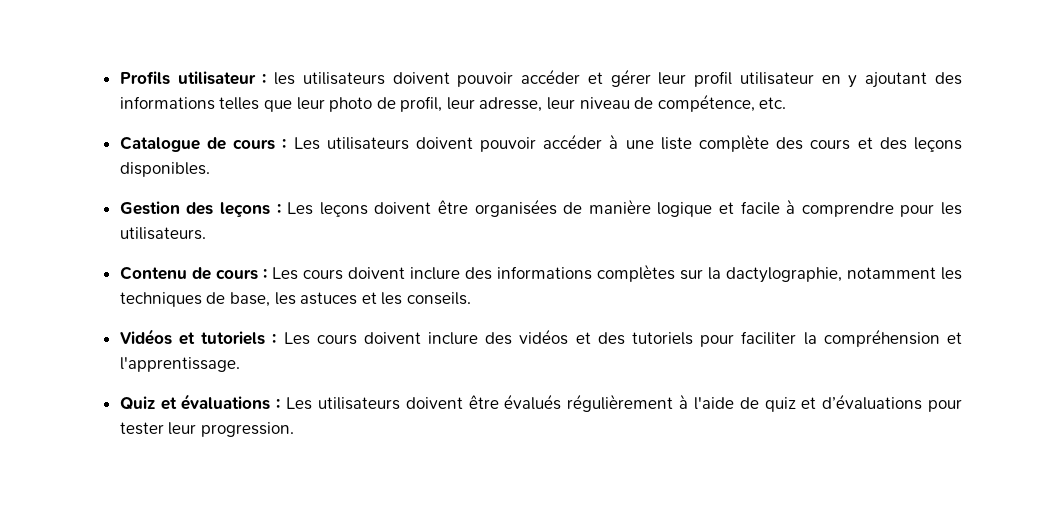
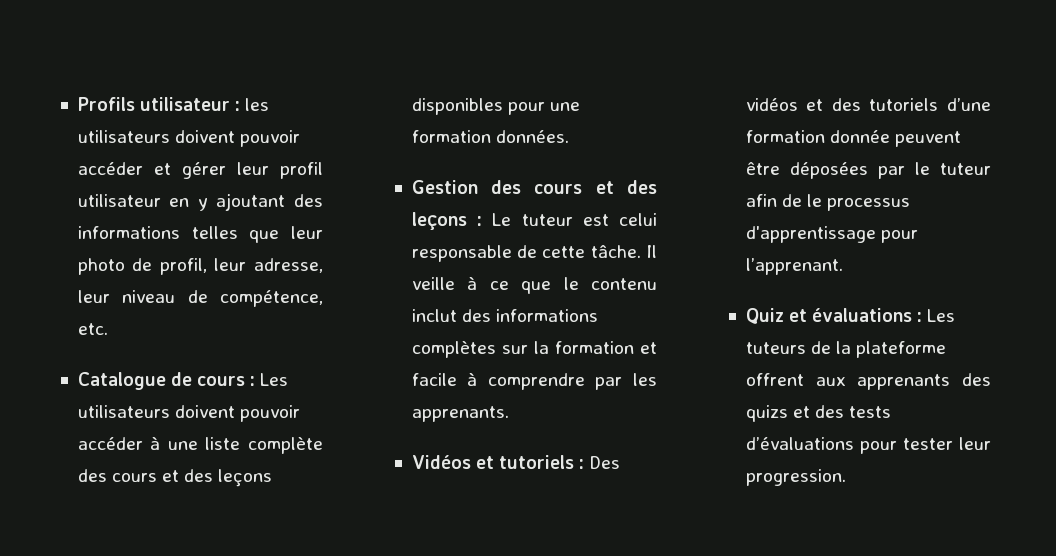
[119,162,210,177] [119,199,962,217] [119,227,206,240] [119,266,460,280] disponibles. // Gestion des leçons : Les leçons doivent être organisées de manière logique et facile à comprendre pour les utilisateurs. // Contenu de cours : Les cours doivent inclure -> [411,98,581,115] [411,130,570,143] [411,180,657,194] [411,212,657,230] [411,245,657,262] [411,276,657,294] [411,309,457,322] disponibles pour une formation données. // Gestion des cours et des leçons : Le tuteur est celui responsable de cette tâche. Il veille à ce que le contenu inclut
[725,267,963,283] [119,292,471,307] [119,329,963,347] [119,357,240,372] dactylographie, notamment les techniques de base, les astuces et les conseils. // Vidéos et tutoriels : Les cours doivent inclure des vidéos et des tutoriels pour faciliter la compréhension et l'apprentissage. -> [554,341,657,354] [411,372,657,390] [411,406,509,422] [411,455,621,469] [745,98,991,111] [745,130,962,147] [745,162,991,179] [745,194,911,211] [745,226,919,243] [745,258,843,275] formation et facile à comprendre par les apprenants. // Vidéos et tutoriels : Des vidéos et des tutoriels d’une formation donnée peuvent être déposées par le tuteur afin de le processus d'apprentissage pour l’apprenant.
[317,394,817,412] utilisateurs doivent être évalués régulièrement à l'aide de quiz et -> [745,341,947,358] [745,373,991,390] [745,405,892,422] tuteurs de la plateforme offrent aux apprenants des quizs et des tests

